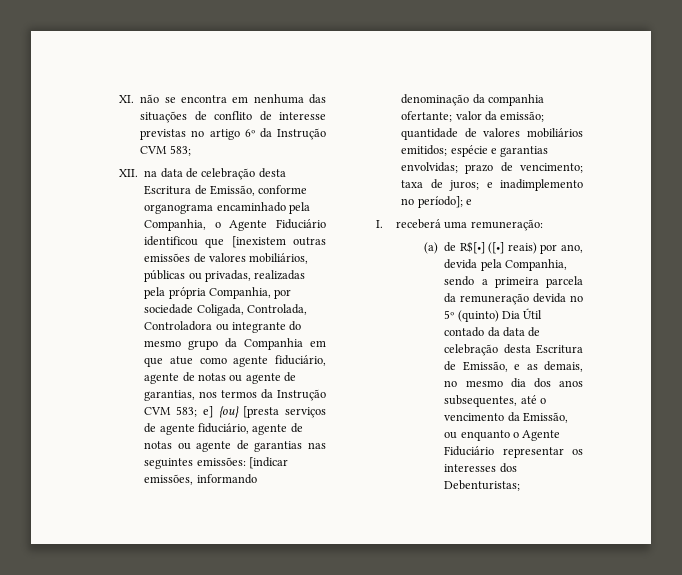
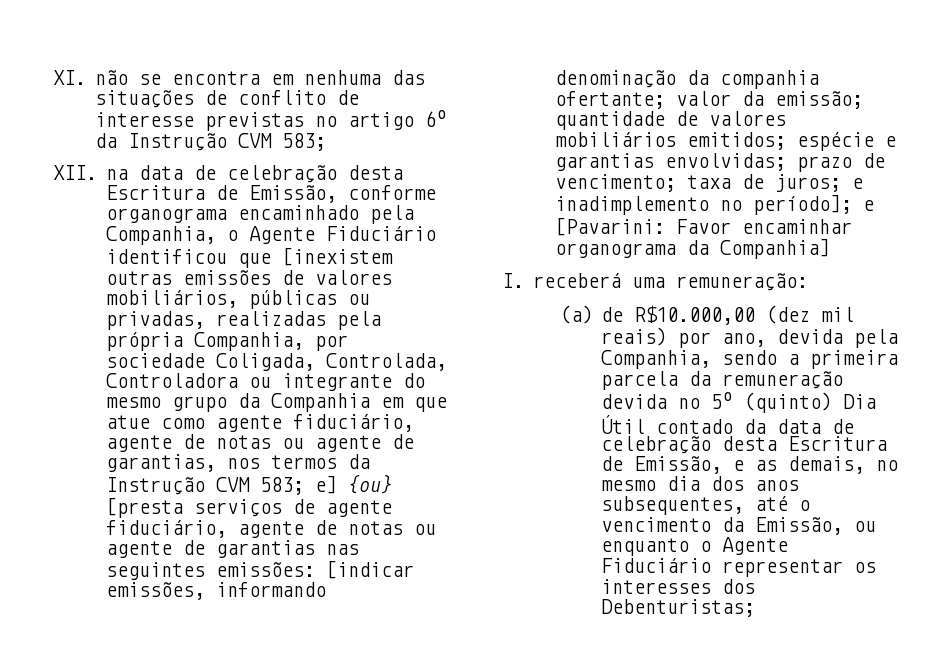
(472, 202) none -> [554,217,852,236] [554,238,830,259] [Pavarini: Favor encaminhar organograma da Companhia]
[459,241,505,254] R$[•] ([•] -> [634,305,855,325] R$10.000,00 (dez mil

